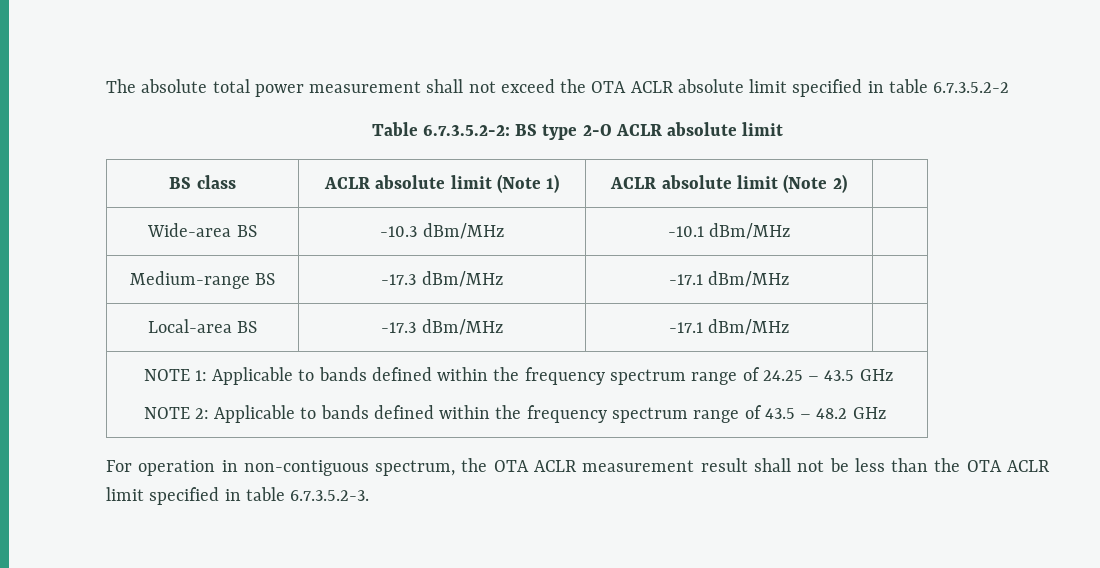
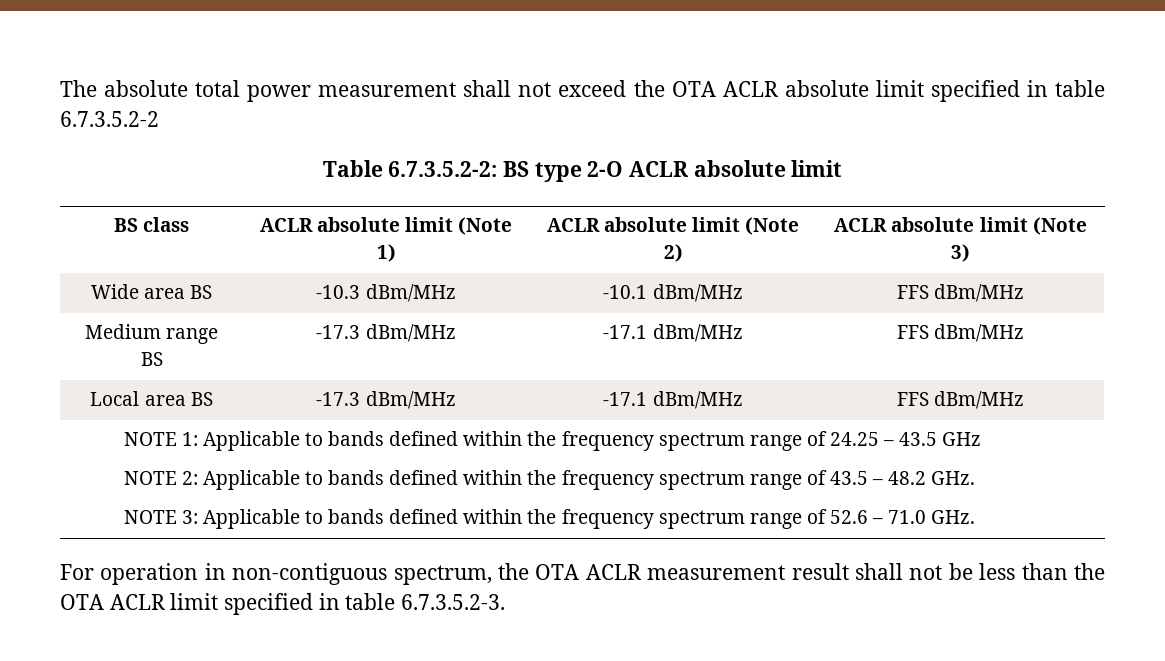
[147,223,232,237] // Wide-area -> [834,217,1087,235] [951,244,971,262] [90,284,185,299] ACLR absolute limit (Note 3) // Wide area
[129,271,276,289] [381,271,503,287] [668,271,790,287] [147,319,258,333] [381,319,503,335] [668,319,790,335] // Medium-range BS | -17.3 dBm/MHz | -17.1 dBm/MHz | // Local-area BS | -17.3 dBm/MHz | -17.1 dBm/MHz | -> [896,284,1025,302] [84,324,219,344] [140,352,163,366] [316,324,456,342] [603,324,743,342] [896,324,1025,342] [90,391,213,406] [316,391,456,409] [603,391,743,409] [896,391,1025,409] FFS dBm/MHz // Medium range BS | -17.3 dBm/MHz | -17.1 dBm/MHz | FFS dBm/MHz // Local area BS | -17.3 dBm/MHz | -17.1 dBm/MHz | FFS dBm/MHz
[852,407,886,419] GHz -> [931,471,976,485] [123,509,976,529] GHz. // NOTE 3: Applicable to bands defined within the frequency spectrum range of 52.6 – 71.0 GHz.

